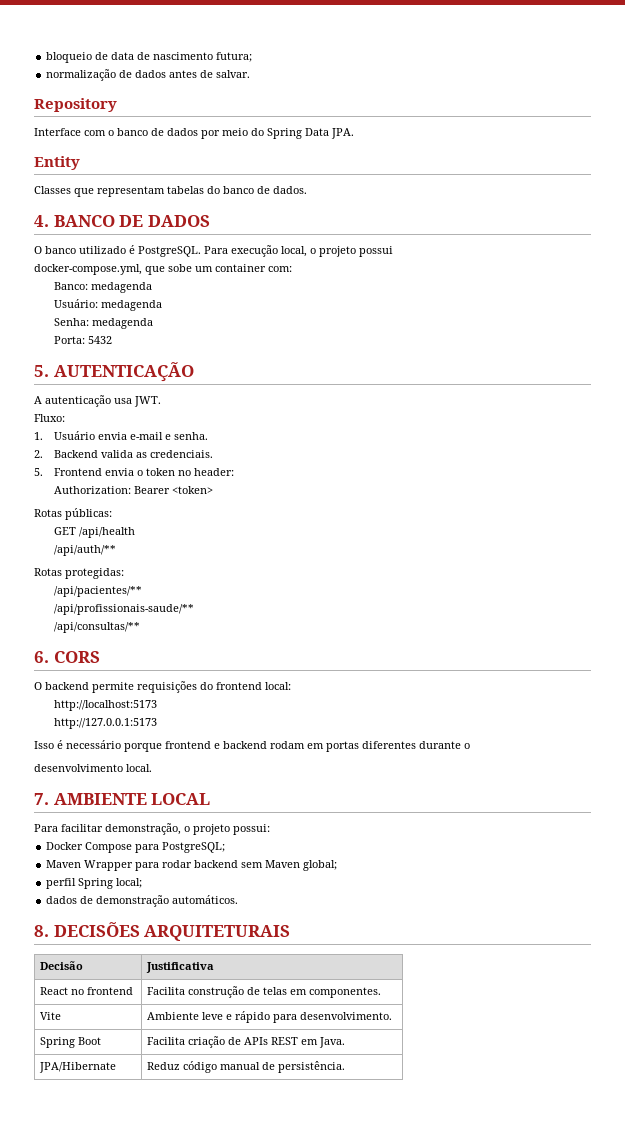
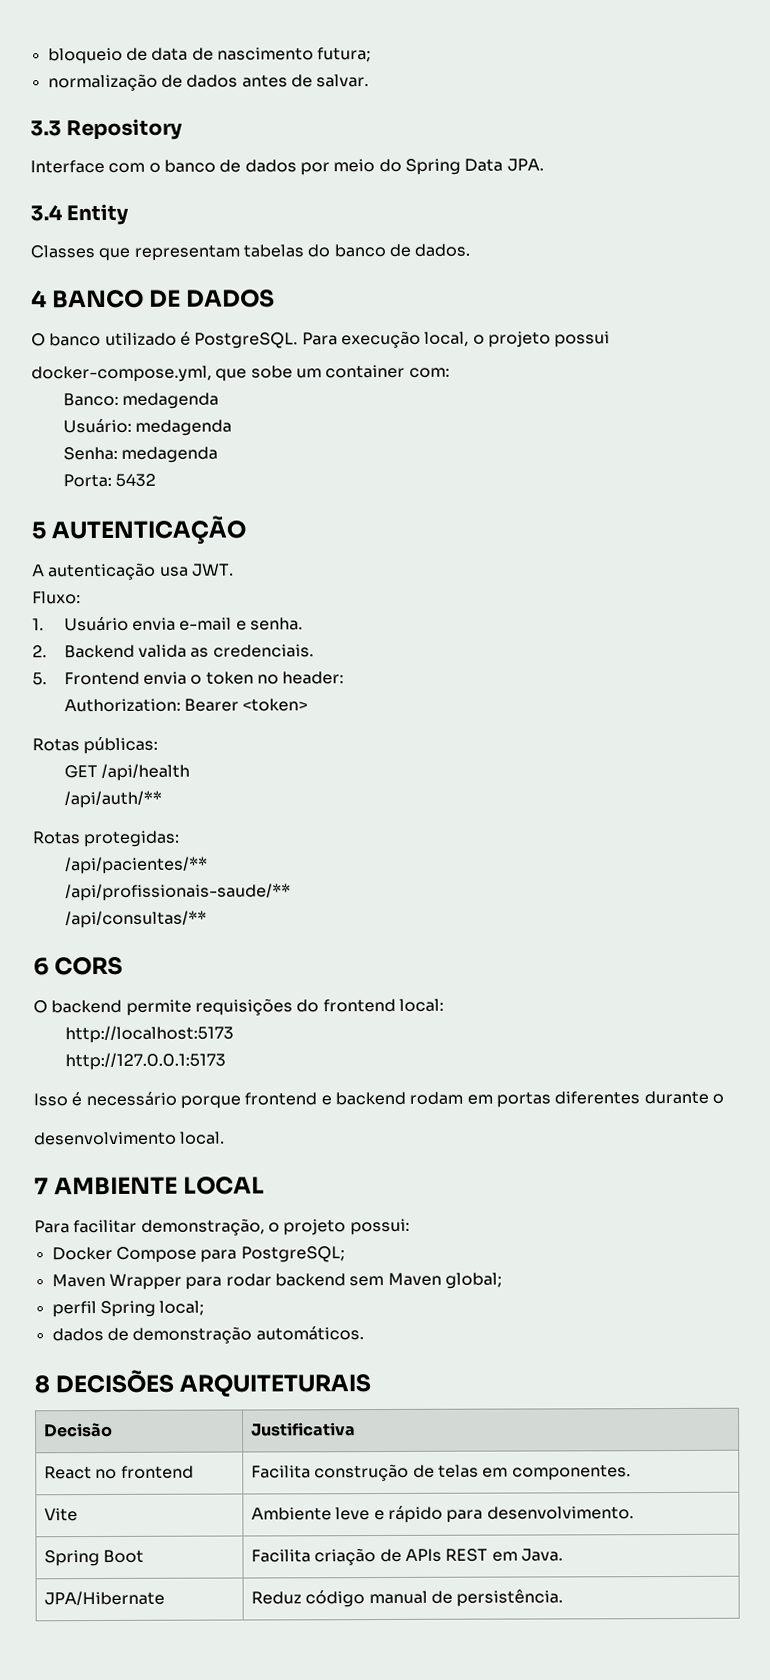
(251, 74) none -> [30,120,62,137] 3.3
(354, 133) none -> [30,204,63,222] 3.4
[34,215,49,227] 4. -> [31,290,47,308] 4
[34,365,49,377] 5. -> [31,521,46,540] 5
[34,651,49,663] 6. -> [33,957,49,976] 6
[34,793,49,805] 7. -> [34,1177,49,1195] 7
[34,925,49,937] 8. -> [34,1375,50,1394] 8

